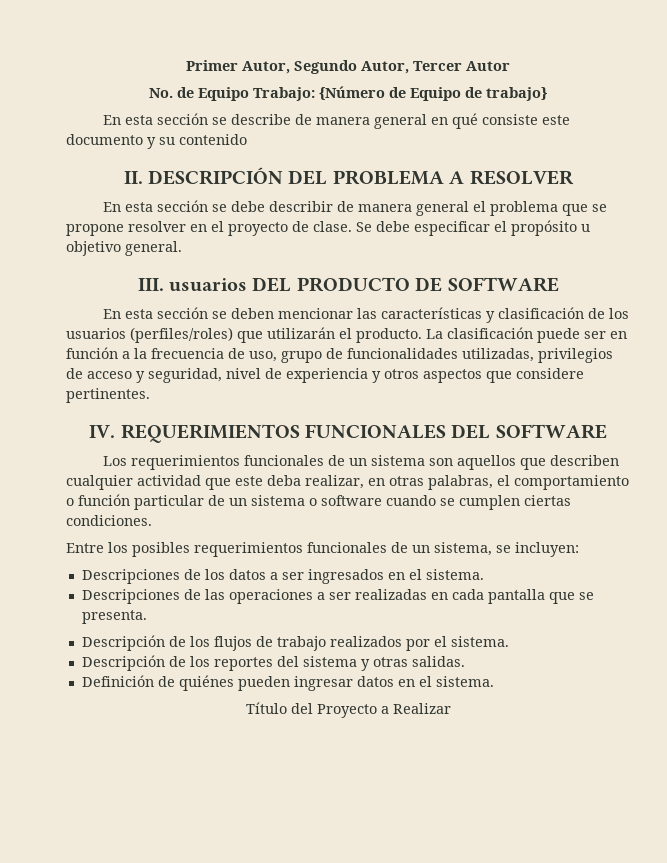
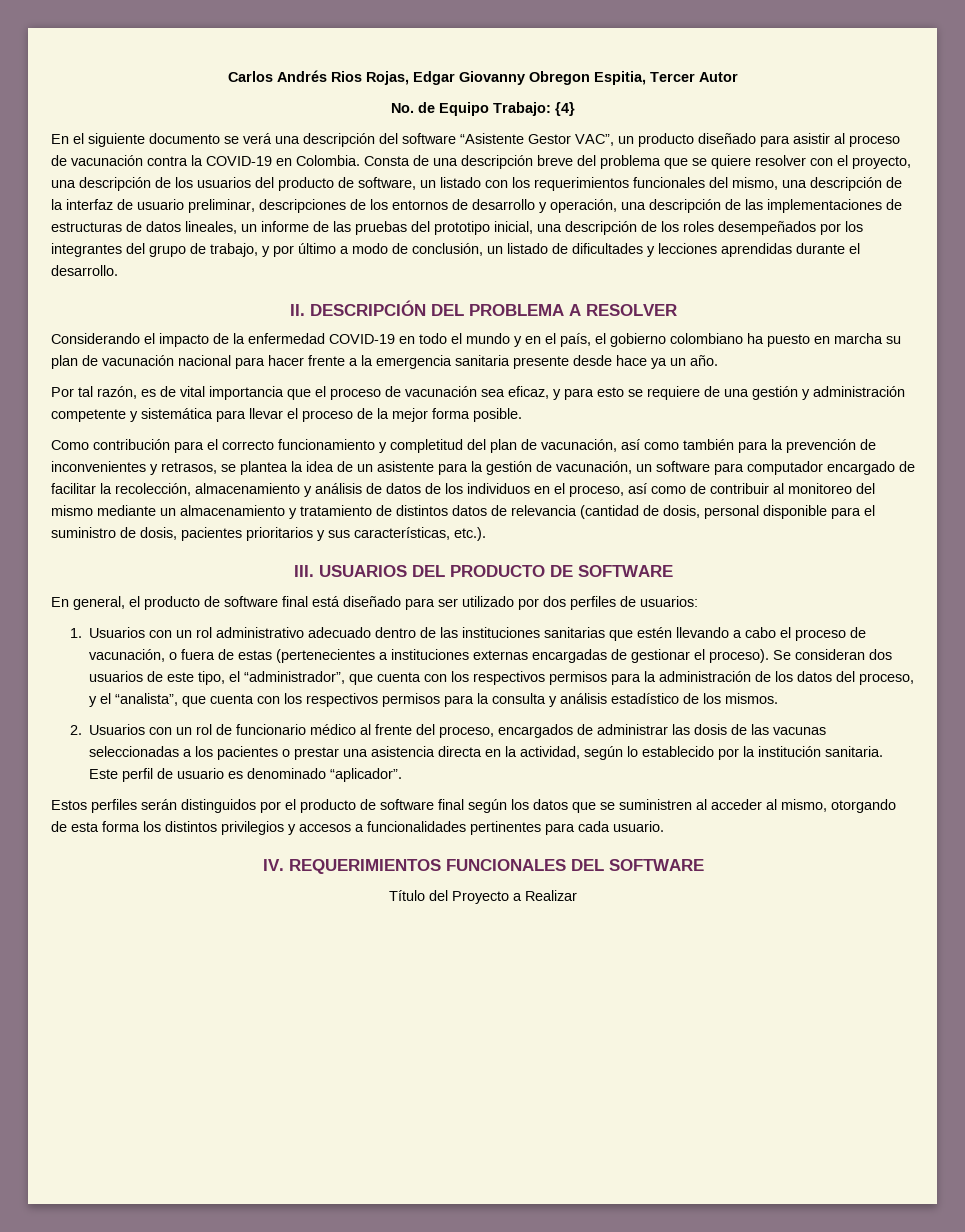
[186,60,409,74] Primer Autor, Segundo Autor, -> [228,70,646,85] Carlos Andrés Rios Rojas, Edgar Giovanny Obregon Espitia,
[319,86,547,101] [103,113,571,129] [66,134,247,149] {Número de Equipo de trabajo} // En esta sección se describe de manera general en qué consiste este documento y su contenido -> [555,102,575,116] [51,133,900,147] [51,155,911,169] [51,177,902,191] [51,199,902,213] [51,221,863,235] [51,243,860,257] [51,265,118,276] {4} // En el siguiente documento se verá una descripción del software “Asistente Gestor VAC”, un producto diseñado para asistir al proceso de vacunación contra la COVID-19 en Colombia. Consta de una descripción breve del problema que se quiere resolver con el proyecto, una descripción de los usuarios del producto de software, un listado con los requerimientos funcionales del mismo, una descripción de la interfaz de usuario preliminar, descripciones de los entornos de desarrollo y operación, una descripción de las implementaciones de estructuras de datos lineales, un informe de las pruebas del prototipo inicial, una descripción de los roles desempeñados por los integrantes del grupo de trabajo, y por último a modo de conclusión, un listado de dificultades y lecciones aprendidas durante el desarrollo.
[103,200,608,216] [66,220,590,236] [66,241,182,256] En esta sección se debe describir de manera general el problema que se propone resolver en el proyecto de clase. Se debe especificar el propósito u objetivo general. -> [51,333,901,347] [51,355,718,369] [51,386,905,400] [51,408,522,422] [51,439,876,453] [51,461,915,475] [51,483,875,497] [51,505,875,519] [51,527,486,541] Considerando el impacto de la enfermedad COVID-19 en todo el mundo y en el país, el gobierno colombiano ha puesto en marcha su plan de vacunación nacional para hacer frente a la emergencia sanitaria presente desde hace ya un año. // Por tal razón, es de vital importancia que el proceso de vacunación sea eficaz, y para esto se requiere de una gestión y administración competente y sistemática para llevar el proceso de la mejor forma posible. // Como contribución para el correcto funcionamiento y completitud del plan de vacunación, así como también para la prevención de inconvenientes y retrasos, se plantea la idea de un asistente para la gestión de vacunación, un software para computador encargado de facilitar la recolección, almacenamiento y análisis de datos de los individuos en el proceso, así como de contribuir al monitoreo del mismo mediante un almacenamiento y tratamiento de distintos datos de relevancia (cantidad de dosis, personal disponible para el suministro de dosis, pacientes prioritarios y sus características, etc.).
[168,278,247,292] usuarios -> [318,565,407,577] USUARIOS
[125,307,630,323] [66,327,627,343] [66,347,613,363] [66,368,584,383] [66,388,150,403] esta sección se deben mencionar las características y clasificación de los usuarios (perfiles/roles) que utilizarán el producto. La clasificación puede ser en función a la frecuencia de uso, grupo de funcionalidades utilizadas, privilegios de acceso y seguridad, nivel de experiencia y otros aspectos que considere pertinentes. -> [73,596,698,610] [69,627,867,641] [89,649,893,663] [89,671,915,685] [89,693,779,707] [69,724,827,738] [89,746,884,760] [89,768,403,782] [51,799,896,813] [51,821,664,835] general, el producto de software final está diseñado para ser utilizado por dos perfiles de usuarios: // 1. Usuarios con un rol administrativo adecuado dentro de las instituciones sanitarias que estén llevando a cabo el proceso de vacunación, o fuera de estas (pertenecientes a instituciones externas encargadas de gestionar el proceso). Se consideran dos usuarios de este tipo, el “administrador”, que cuenta con los respectivos permisos para la administración de los datos del proceso, y el “analista”, que cuenta con los respectivos permisos para la consulta y análisis estadístico de los mismos. // 2. Usuarios con un rol de funcionario médico al frente del proceso, encargados de administrar las dosis de las vacunas seleccionadas a los pacientes o prestar una asistencia directa en la actividad, según lo establecido por la institución sanitaria. Este perfil de usuario es denominado “aplicador”. // Estos perfiles serán distinguidos por el producto de software final según los datos que se suministren al acceder al mismo, otorgando de esta forma los distintos privilegios y accesos a funcionalidades pertinentes para cada usuario.
[103,455,620,470] [66,475,629,490] [66,494,571,510] [66,515,152,526] [66,542,579,557] [81,569,484,584] [81,589,594,604] [81,610,147,624] [81,635,509,651] [81,655,465,671] [81,675,494,691] // Los requerimientos funcionales de un sistema son aquellos que describen cualquier actividad que este deba realizar, en otras palabras, el comportamiento o función particular de un sistema o software cuando se cumplen ciertas condiciones. // Entre los posibles requerimientos funcionales de un sistema, se incluyen: // Descripciones de los datos a ser ingresados en el sistema. // Descripciones de las operaciones a ser realizadas en cada pantalla que se presenta. // Descripción de los flujos de trabajo realizados por el sistema. // Descripción de los reportes del sistema y otras salidas. // Definición de quiénes pueden ingresar datos en el sistema. -> (704, 865) none

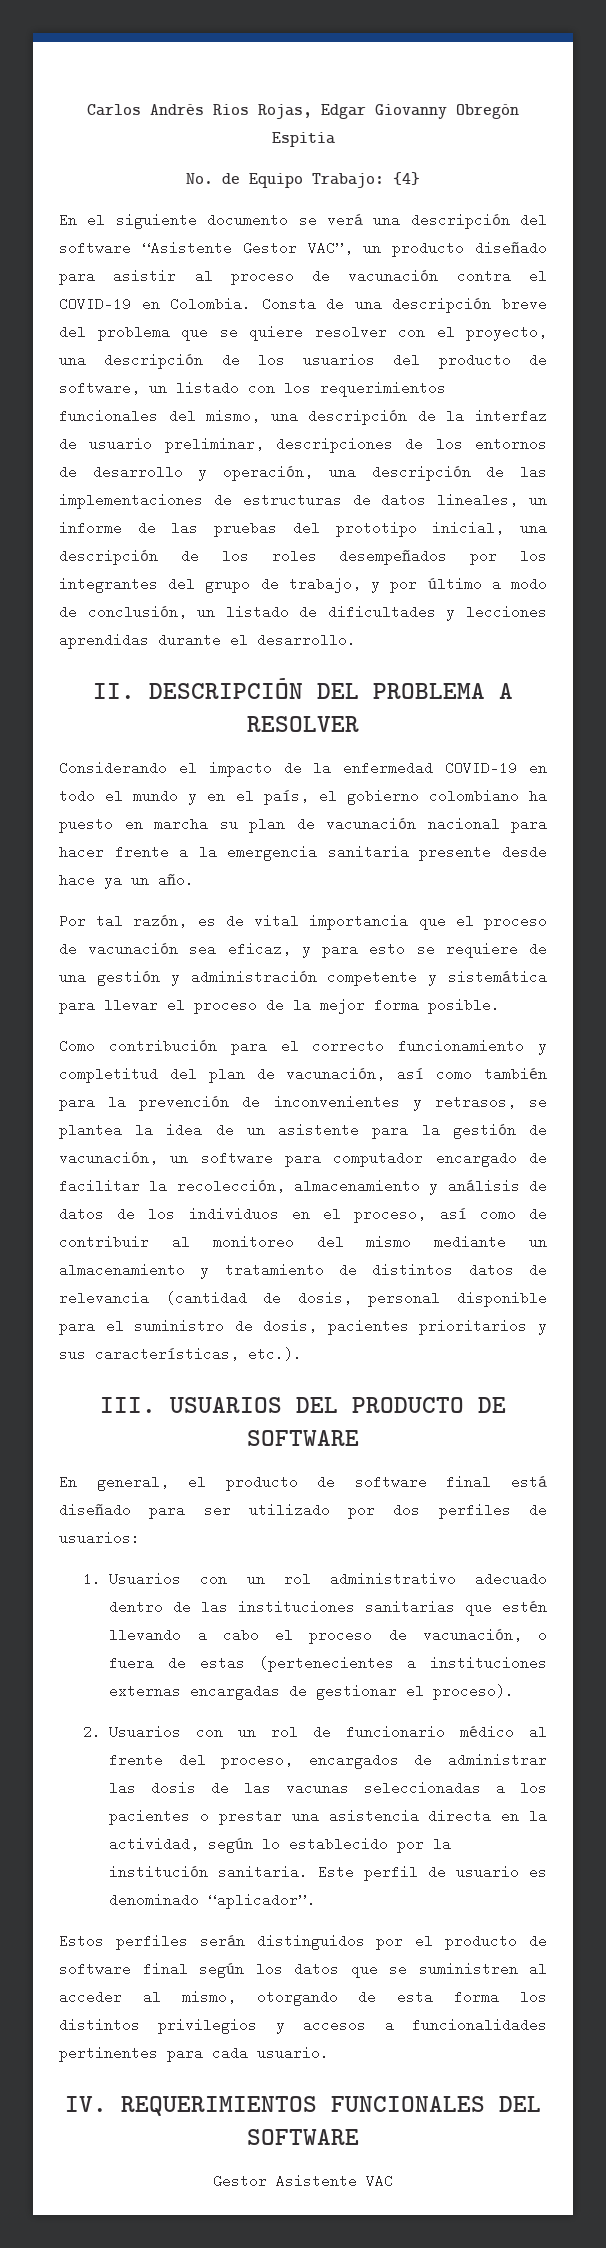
[529,71,738,85] Obregon Espitia, Tercer Autor -> [456,104,519,119] [271,132,335,147] Obregón Espitia
[191,155,203,166] la -> [529,269,547,283] el
[773,649,893,660] [89,671,915,685] [89,693,779,707] Se consideran dos usuarios de este tipo, el “administrador”, que cuenta con los respectivos permisos para la administración de los datos del proceso, y el “analista”, que cuenta con los respectivos permisos para la consulta y análisis estadístico de los mismos. -> (515, 1692) none
[389,890,577,904] Título del Proyecto a Realizar -> [213,2174,393,2188] Gestor Asistente VAC

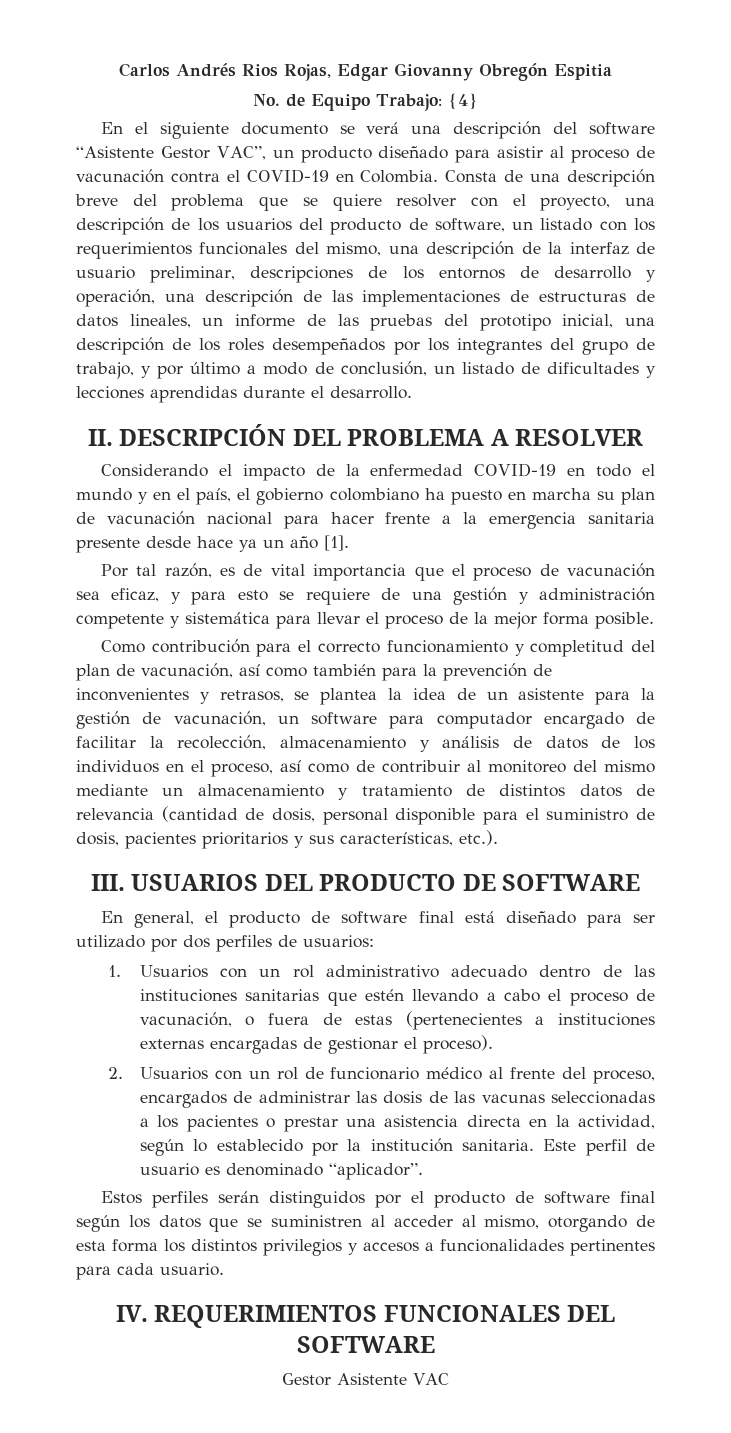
[158,873,194,887] año. -> [290,535,349,551] año [1].

